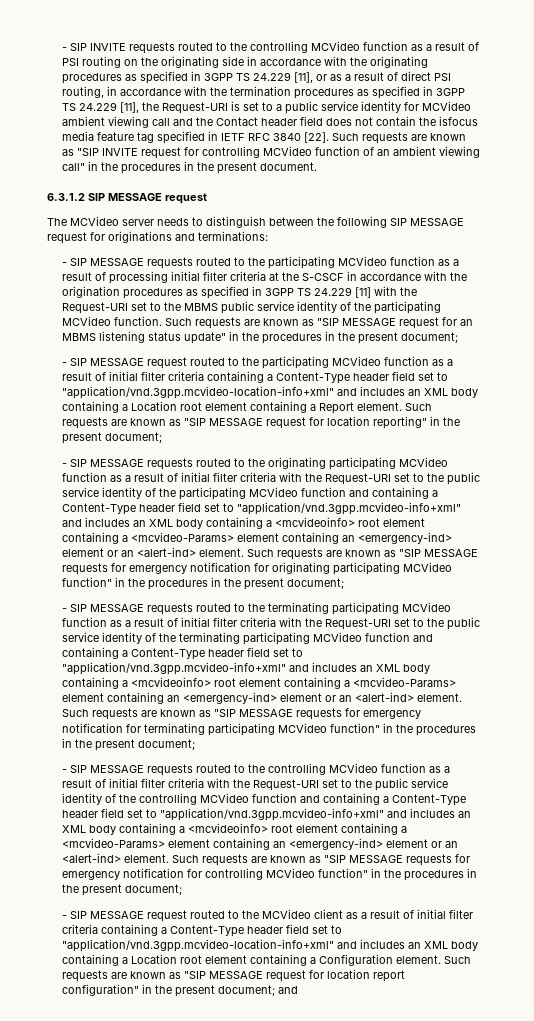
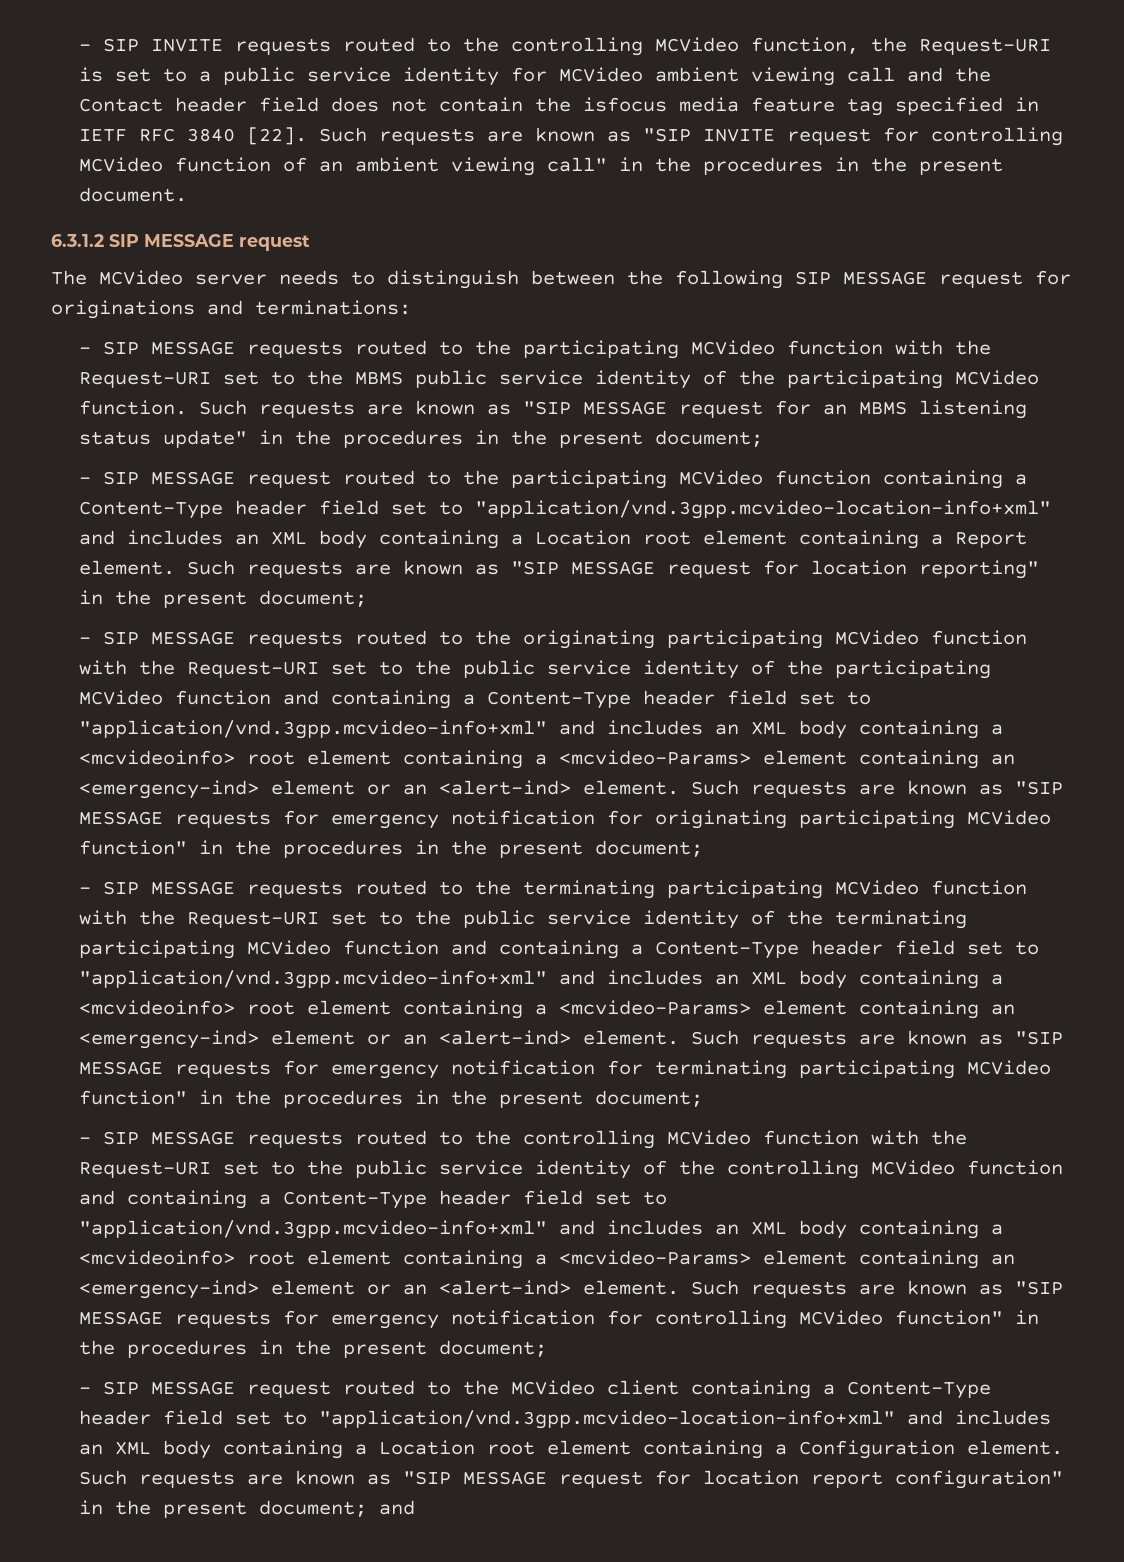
[362,41,479,51] [61,56,428,68] [61,71,451,84] [61,86,465,99] [61,102,139,113] function as a result of PSI routing on the originating side in accordance with the originating procedures as specified in 3GPP TS 24.229 [11], or as a result of direct PSI routing, in accordance with the termination procedures as specified in 3GPP TS 24.229 [11], -> [750,37,859,54] function,
[437,259,459,266] [61,271,467,284] [61,286,371,299] as a result of processing initial filter criteria at the S-CSCF in accordance with the origination procedures as specified in 3GPP TS 24.229 [11] -> (883, 347) none
[431,359,453,366] [61,371,204,381] as a result of initial filter criteria -> (871, 477) none
[109,472,276,482] as a result of initial filter criteria -> (1027, 637) none
[109,617,276,627] as a result of initial filter criteria -> (1027, 887) none
[428,766,450,773] [61,778,204,788] as a result of initial filter criteria -> (859, 1137) none
[345,909,473,919] [61,924,98,934] as a result of initial filter criteria -> (679, 1387) none

